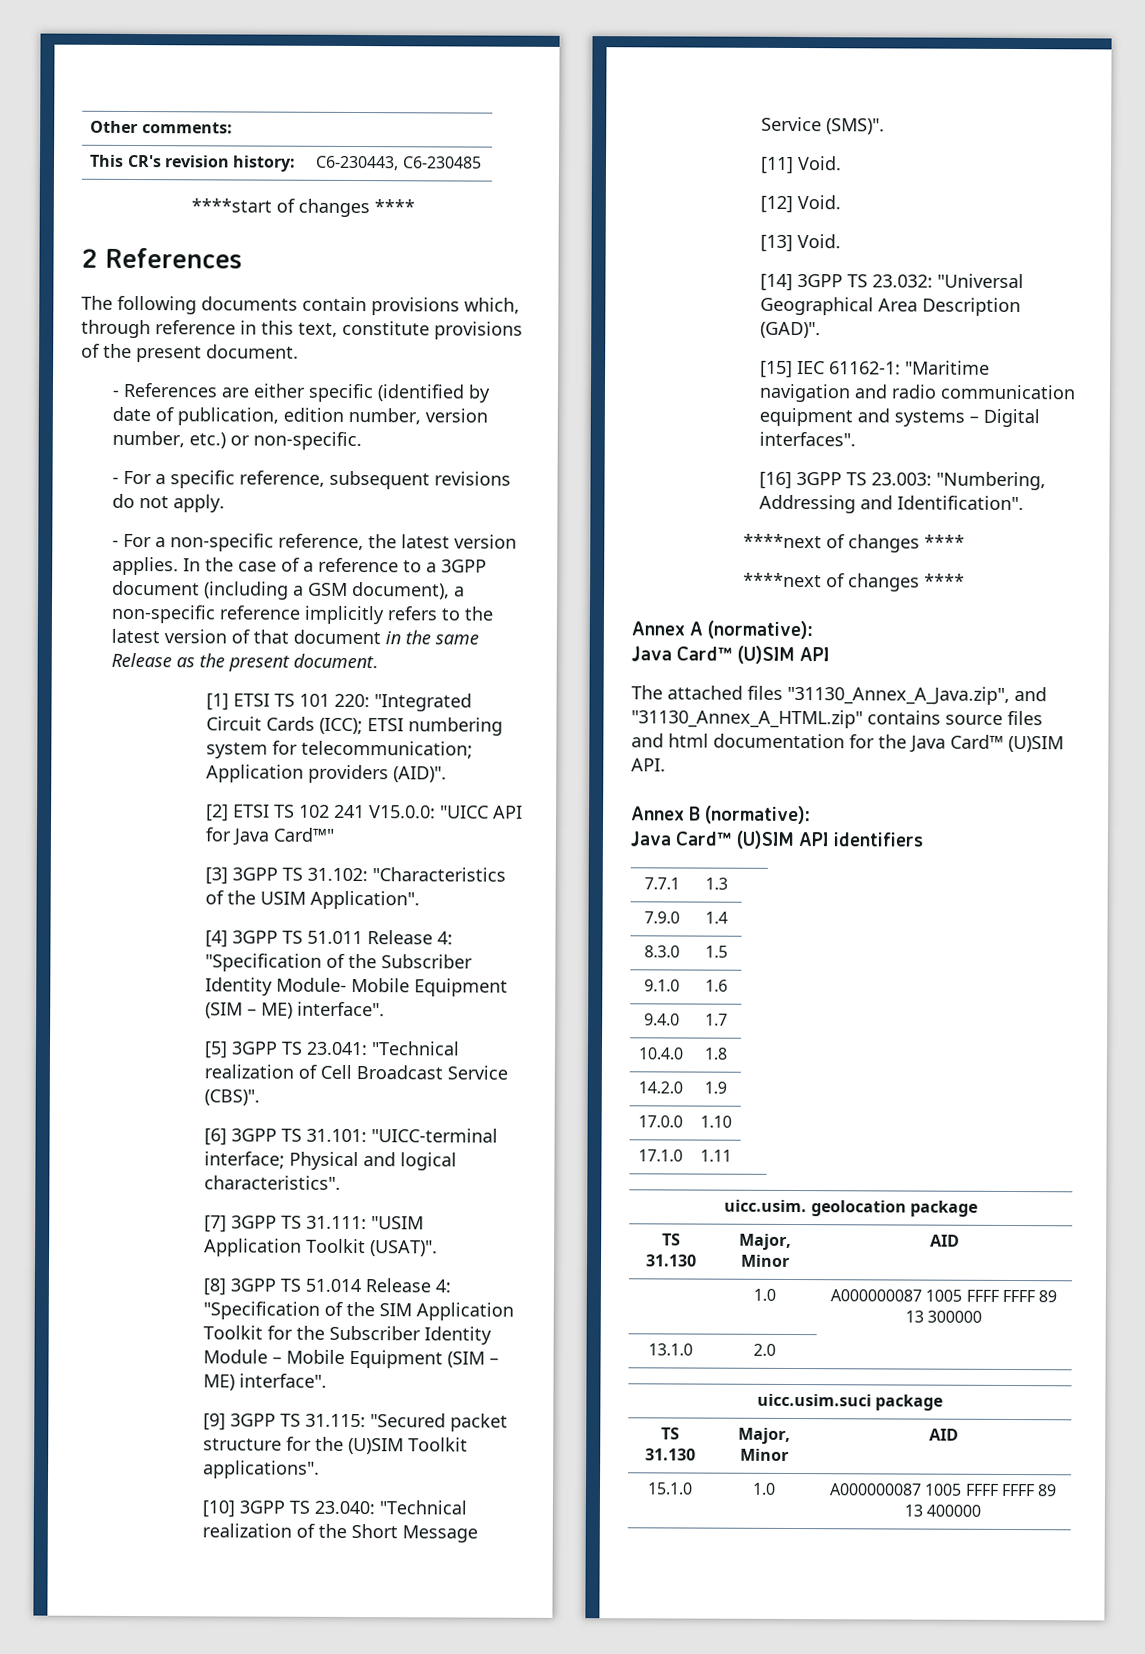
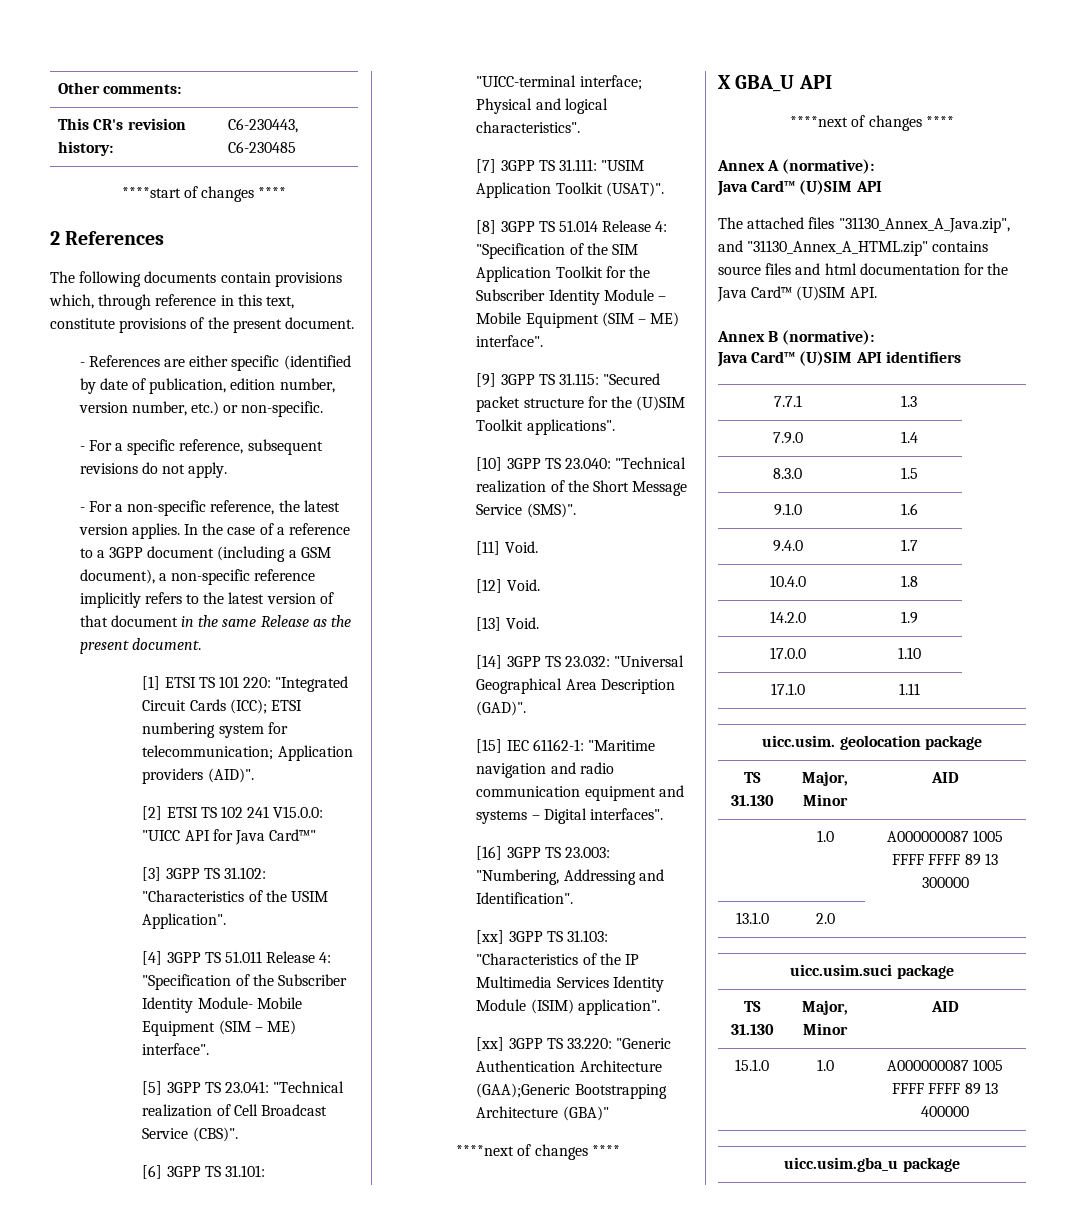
[743,533,965,553] // ****next of changes **** -> [476,930,608,944] [476,953,639,965] [476,976,664,992] [476,999,660,1015] [476,1037,672,1051] [476,1060,662,1072] [476,1083,667,1099] [476,1106,609,1121] [456,1144,620,1160] [718,75,832,92] // [xx] 3GPP TS 31.103: "Characteristics of the IP Multimedia Services Identity Module (ISIM) application". // [xx] 3GPP TS 33.220: "Generic Authentication Architecture (GAA);Generic Bootstrapping Architecture (GBA)" // ****next of changes **** // X GBA_U API
(982, 1510) none -> [784,1157,960,1172] // uicc.usim.gba_u package

